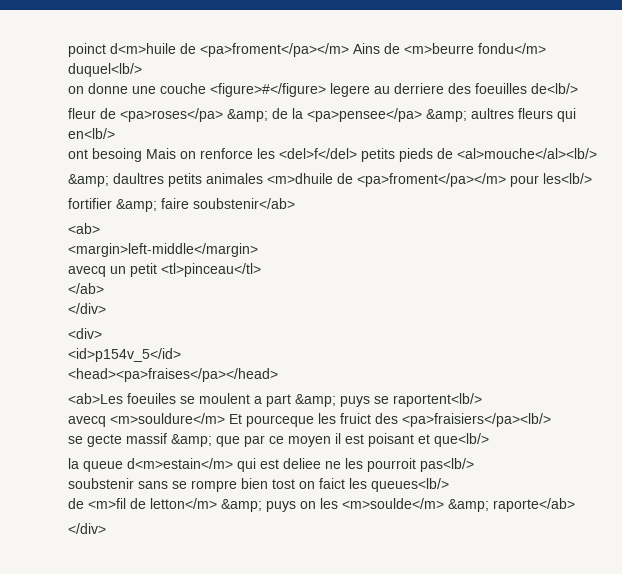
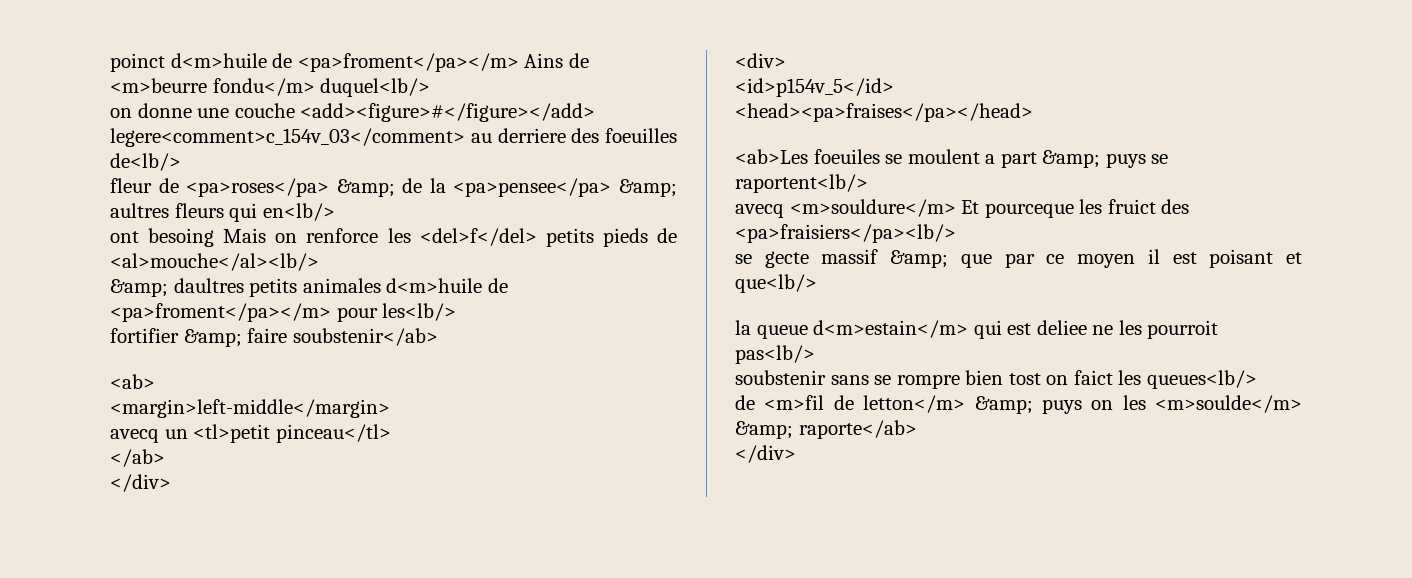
[210,83,370,97] <figure>#</figure> legere -> [300,103,596,122] [110,128,465,147] <add><figure>#</figure></add> legere<comment>c_154v_03</comment>
[267,173,333,184] <m>dhuile -> [386,278,483,293] d<m>huile
[130,263,261,277] petit <tl>pinceau</tl> -> [193,424,391,443] <tl>petit pinceau</tl>

